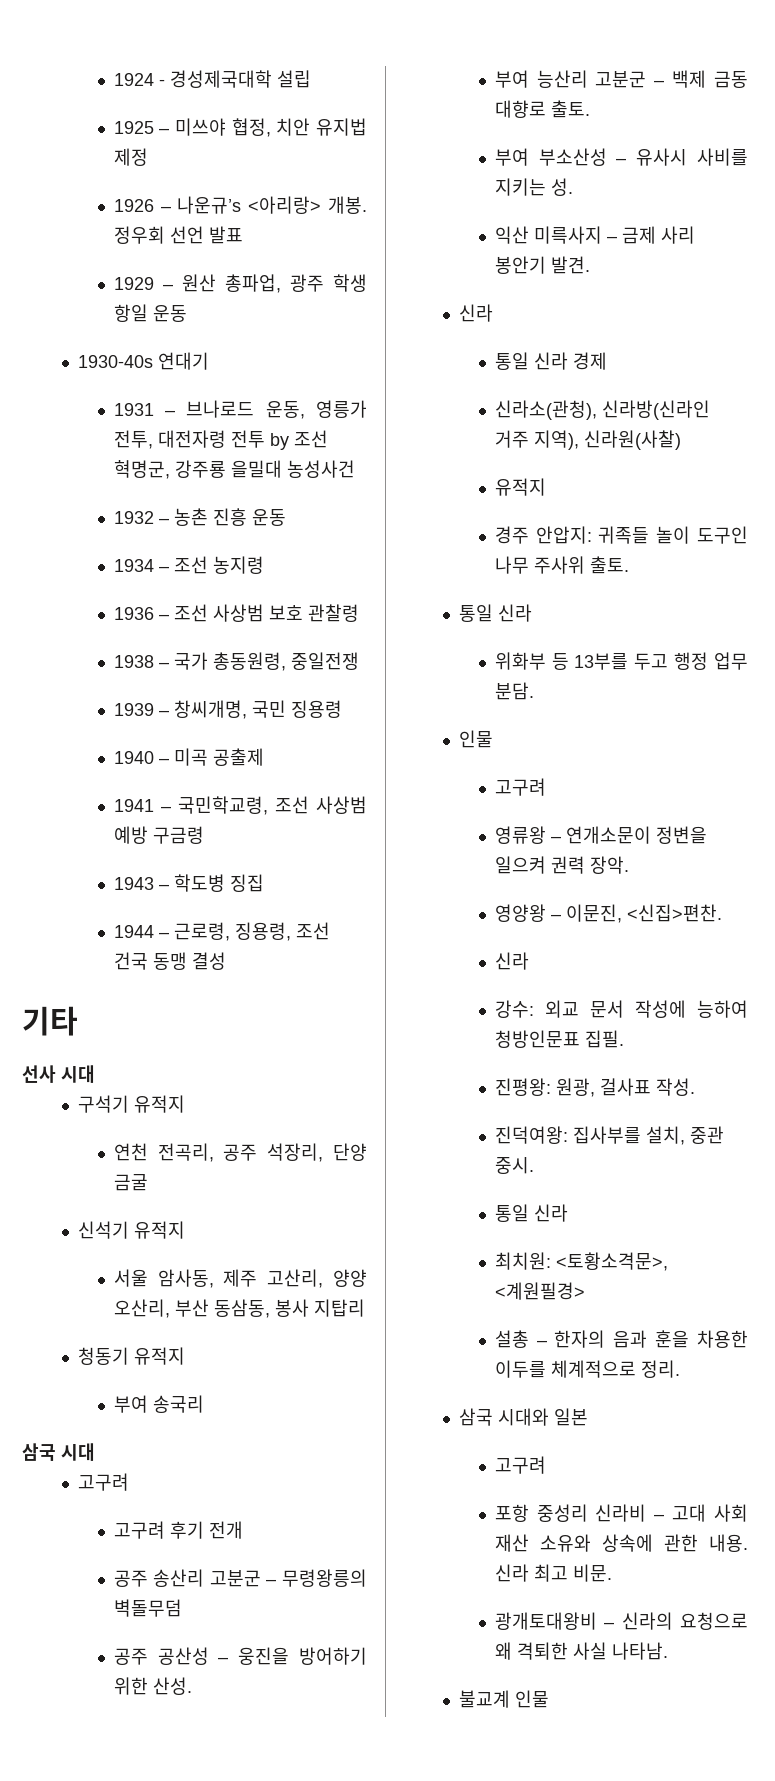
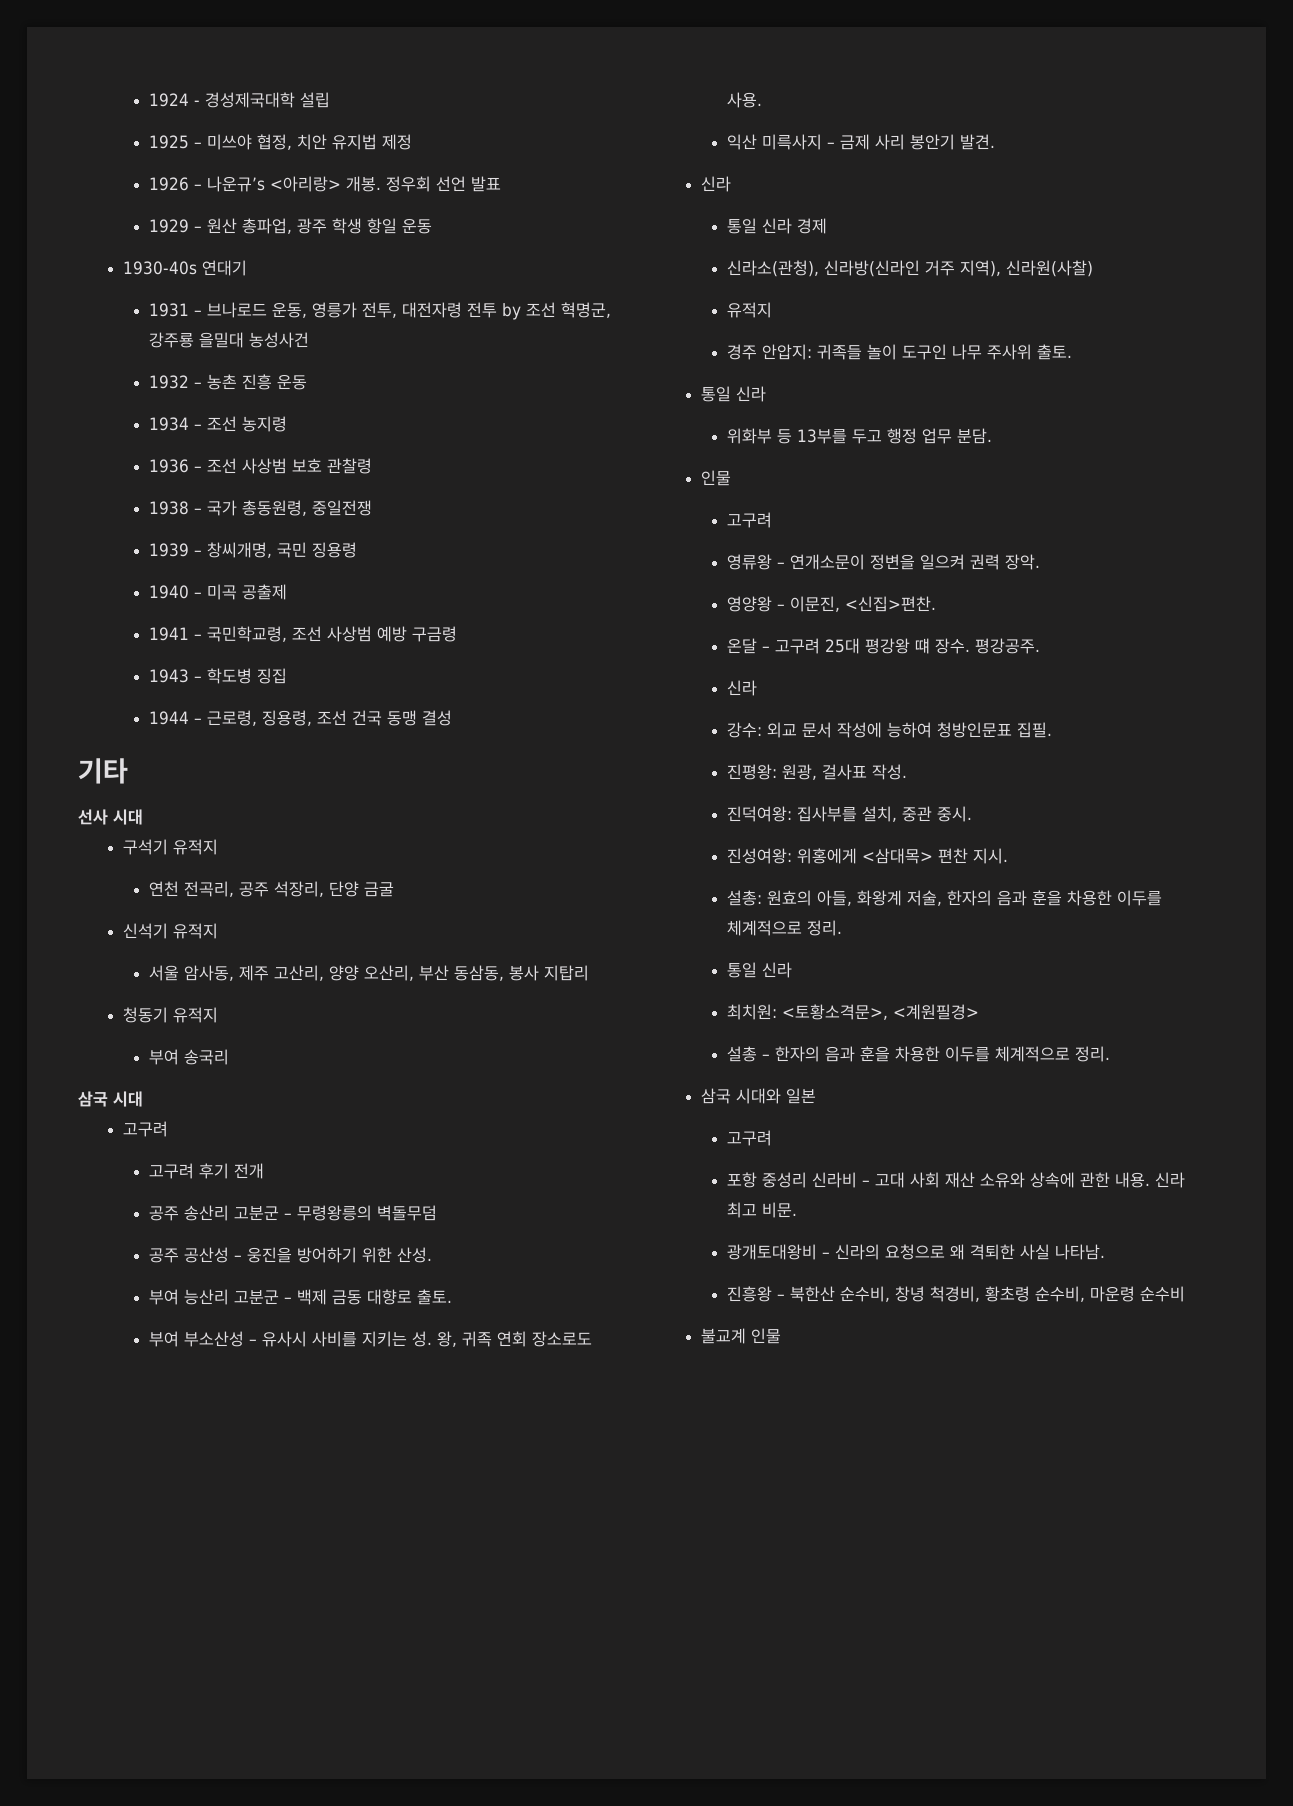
(573, 187) none -> [437,1331,593,1347] [727,92,763,108] 왕, 귀족 연회 장소로도 사용.
(722, 913) none -> [727,638,1041,654] // 온달 – 고구려 25대 평강왕 떄 장수. 평강공주.
(534, 1165) none -> [727,848,1009,864] [727,890,1163,906] [727,920,843,936] // 진성여왕: 위홍에게 <삼대목> 편찬 지시. // 설총: 원효의 아들, 화왕계 저술, 한자의 음과 훈을 차용한 이두를 체계적으로 정리.
(668, 1651) none -> [727,1286,1186,1302] // 진흥왕 – 북한산 순수비, 창녕 척경비, 황초령 순수비, 마운령 순수비

